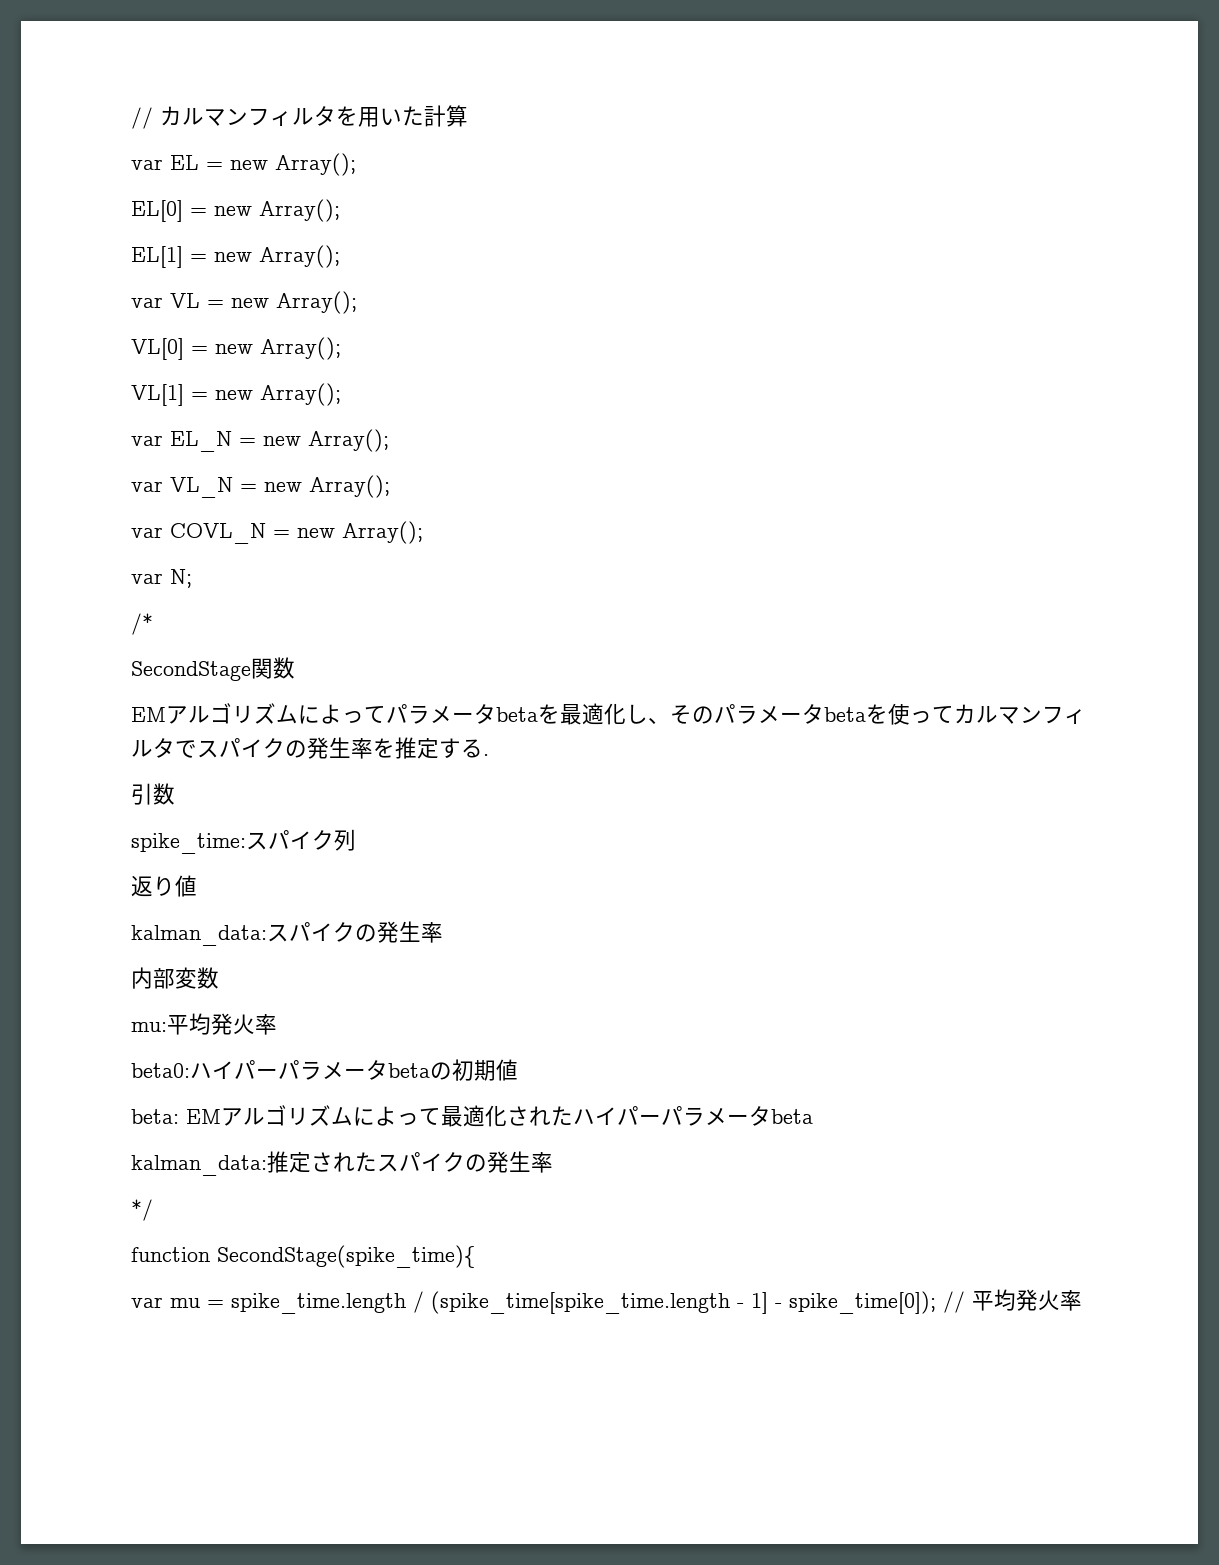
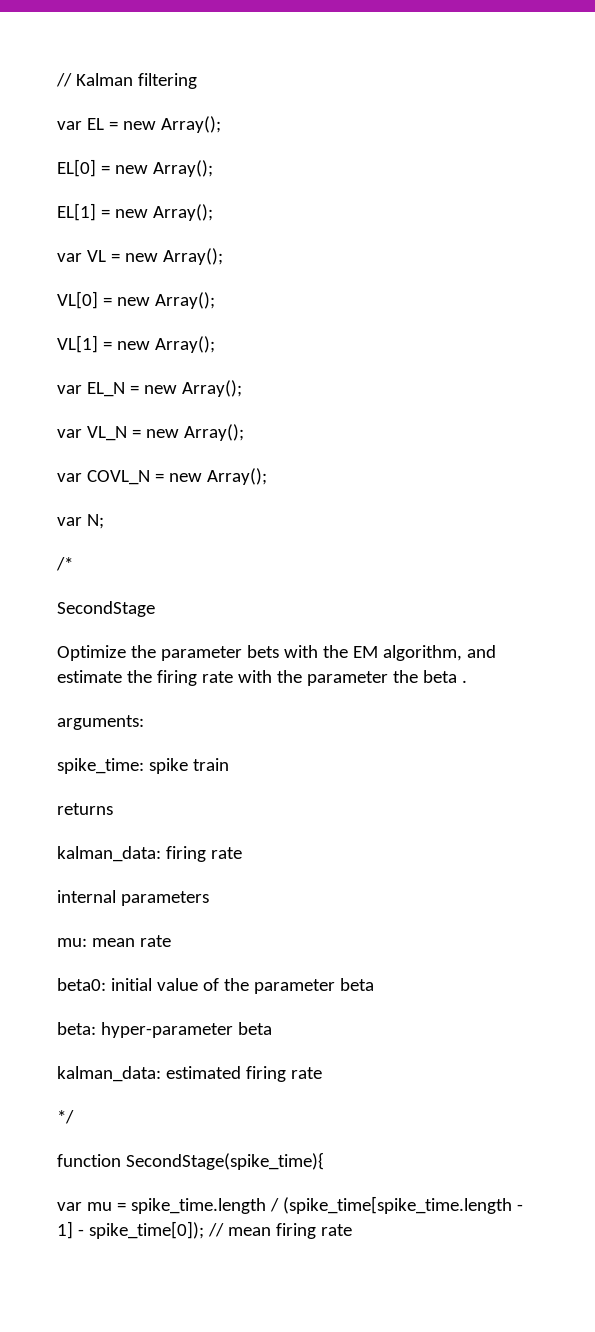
[131,105,468,129] // カルマンフィルタを用いた計算 -> [56,73,197,89] // Kalman filtering
[251,657,295,679] [131,703,1086,725] [131,737,483,759] 関数 // EMアルゴリズムによってパラメータbetaを最適化し、そのパラメータbetaを使ってカルマンフィルタでスパイクの発生率を推定する -> [57,645,496,661] [57,670,457,686] // Optimize the parameter bets with the EM algorithm, and estimate the firing rate with the parameter the beta
[131,783,175,805] 引数 -> [57,715,144,730] arguments:
[246,829,356,851] [131,875,197,897] [131,921,443,946] [131,967,219,989] スパイク列 // 返り値 // kalman_data:スパイクの発生率 // 内部変数 -> [148,758,229,774] [57,803,113,815] [57,846,242,862] [57,890,209,906] spike train // returns // kalman_data: firing rate // internal parameters
[167,1013,277,1035] 平均発火率 -> [91,935,171,947] mean rate
[190,1059,518,1081] ハイパーパラメータbetaの初期値 -> [110,978,374,994] initial value of the parameter beta
[186,1105,813,1127] [131,1151,553,1176] EMアルゴリズムによって最適化されたハイパーパラメータbeta // kalman_data:推定されたスパイクの発生率 -> [100,1022,272,1038] [57,1066,322,1082] hyper-parameter beta // kalman_data: estimated firing rate
[972,1289,1082,1311] 平均発火率 -> [227,1223,352,1239] mean firing rate

